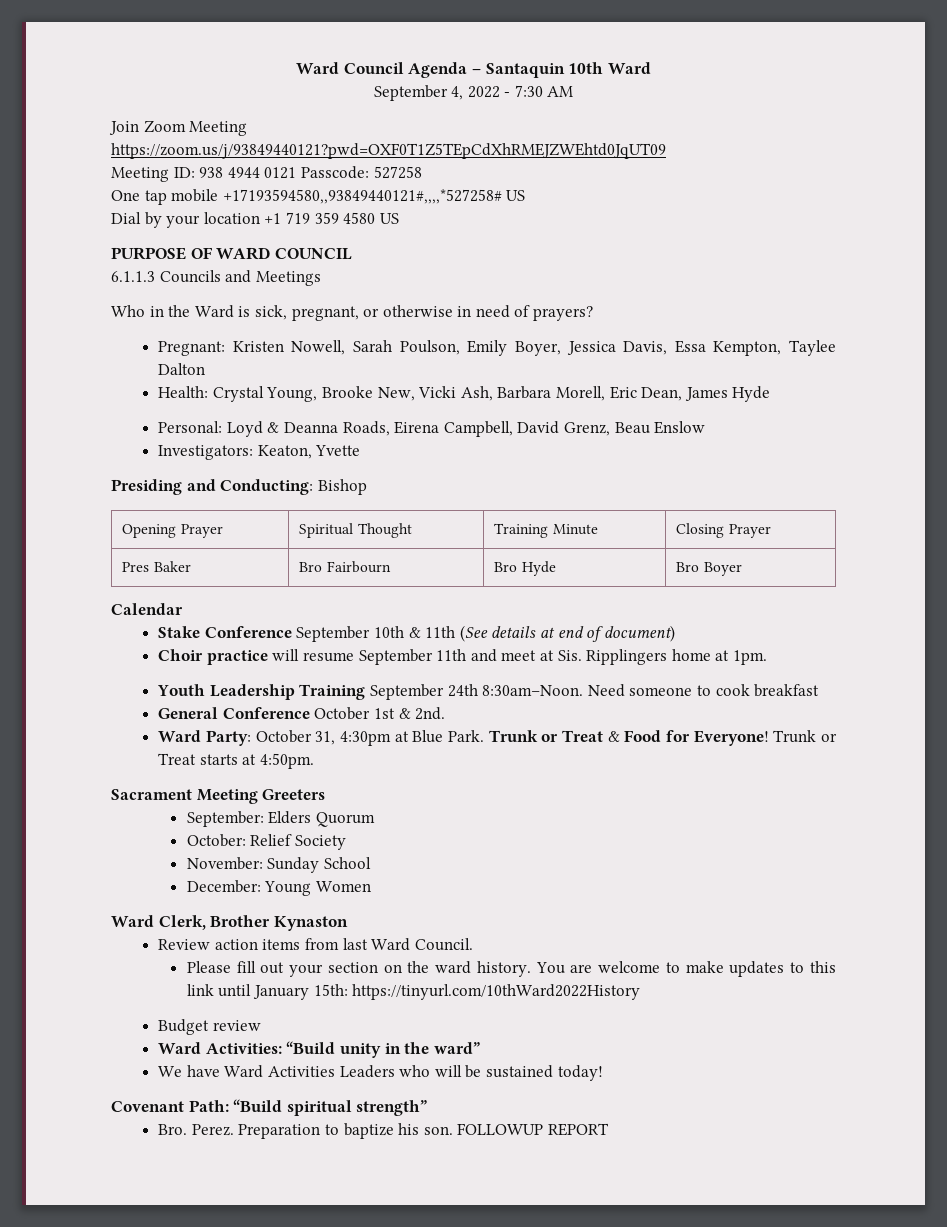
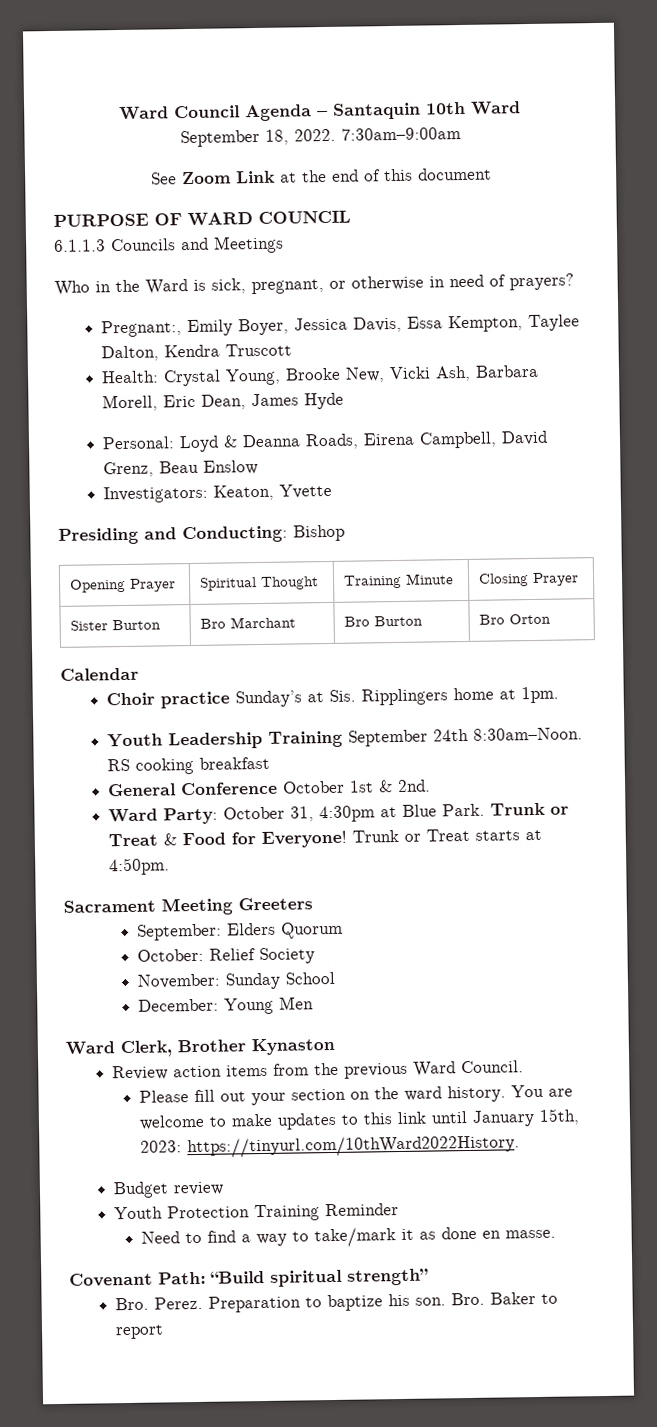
[451,85,574,100] [109,120,248,136] [111,143,666,159] [111,166,422,182] [111,189,526,205] [111,212,399,228] 4, 2022 - 7:30 AM // Join Zoom Meeting // https://zoom.us/j/93849440121?pwd=OXF0T1Z5TEpCdXhRMEJZWEhtd0JqUT09 // Meeting ID: 938 4944 0121 Passcode: 527258 // One tap mobile +17193594580,,93849440121#,,,,*527258# US // Dial by your location +1 719 359 4580 US -> [264,127,461,145] [150,167,492,185] 18, 2022. 7:30am–9:00am // See Zoom Link at the end of this document
[158,340,460,356] Pregnant: Kristen Nowell, Sarah Poulson, -> [100,320,182,338] Pregnant:,
[158,363,206,375] Dalton -> [100,343,292,362] Dalton, Kendra Truscott
[122,561,191,572] [299,561,391,573] [494,561,556,576] [676,562,742,576] Pres Baker | Bro Fairbourn | Bro Hyde | Bro Boyer -> [69,619,161,631] [199,616,296,629] [343,615,423,627] [478,613,551,625] Sister Burton | Bro Marchant | Bro Burton | Bro Orton
[158,625,675,642] [158,649,537,665] Stake Conference September 10th & 11th (See details at end of document) // Choir practice will resume September 11th and meet -> [105,690,302,709] Choir practice Sunday’s
[587,684,750,697] Need someone to cook -> [106,757,194,775] RS cooking
[315,881,371,892] Women -> [279,996,315,1010] Men
[342,938,368,950] last -> [313,1062,408,1079] the previous
[313,984,641,1000] 15th: https://tinyurl.com/10thWard2022History -> [539,1108,581,1125] [140,1134,521,1159] 15th, 2023: https://tinyurl.com/10thWard2022History.
[158,1041,480,1058] [158,1065,603,1081] Ward Activities: “Build unity in the ward” // We have Ward Activities Leaders who will be sustained today! -> [113,1203,399,1222] [141,1226,557,1248] Youth Protection Training Reminder // Need to find a way to take/mark it as done en masse.
[457,1123,609,1136] FOLLOWUP REPORT -> [450,1292,558,1306] [114,1324,164,1340] Bro. Baker to report

